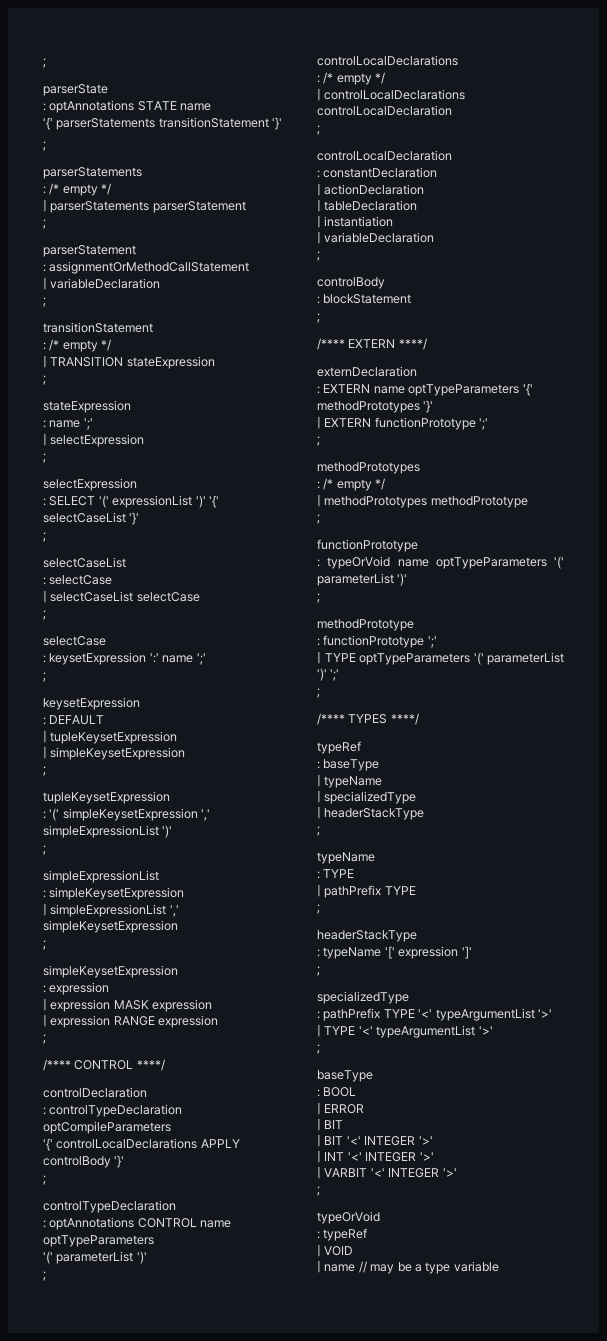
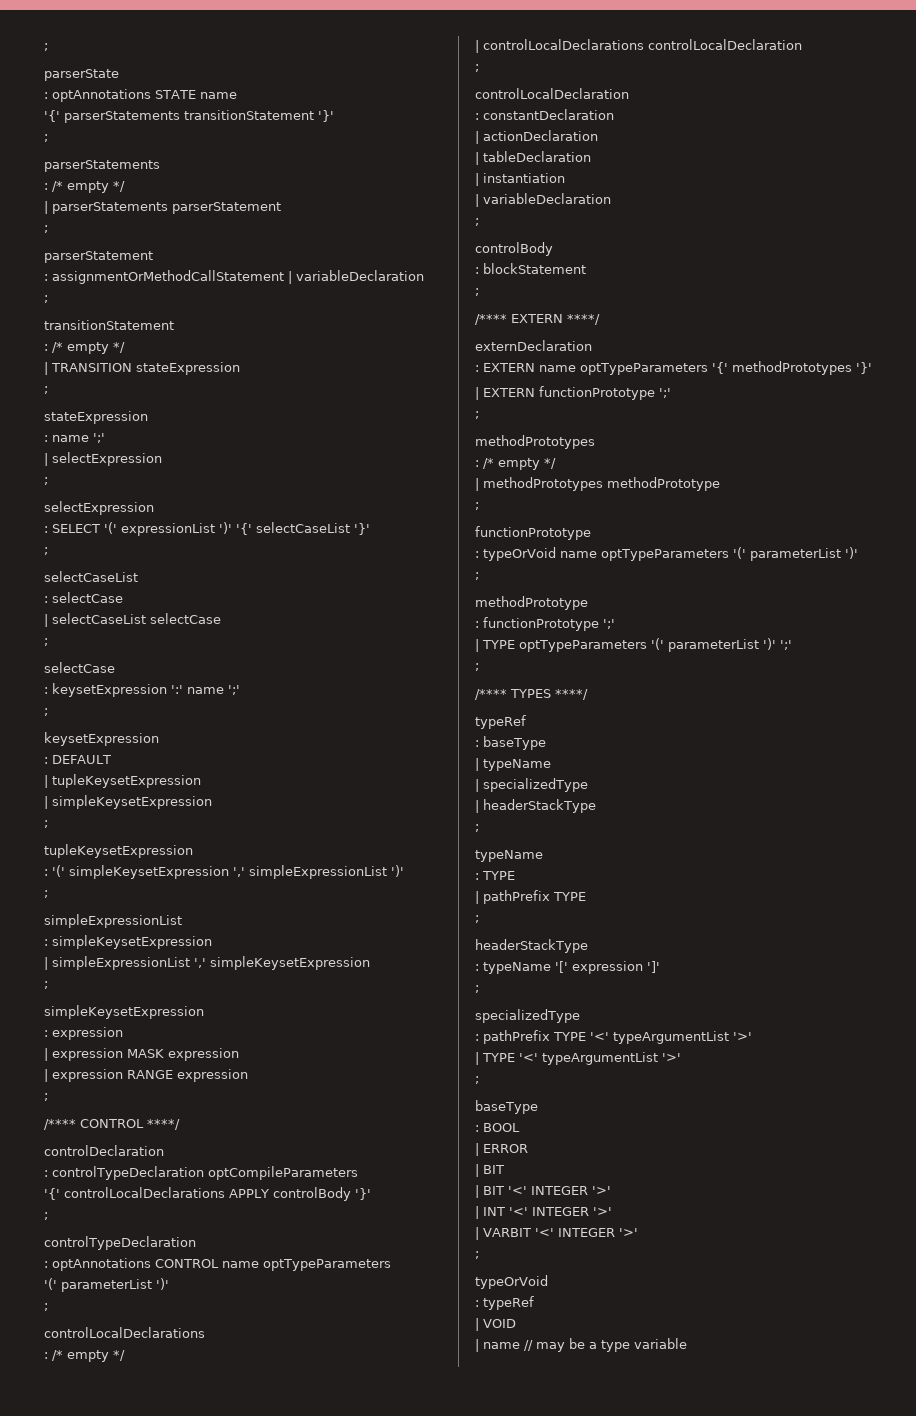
(250, 267) // -> (284, 277) none

